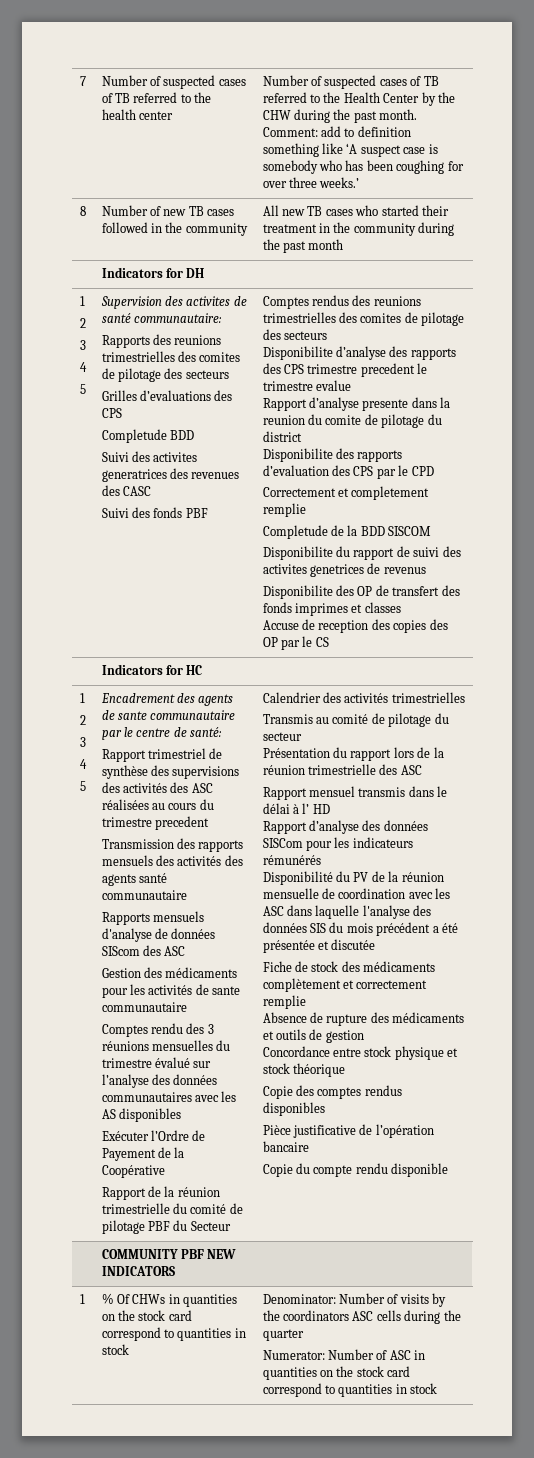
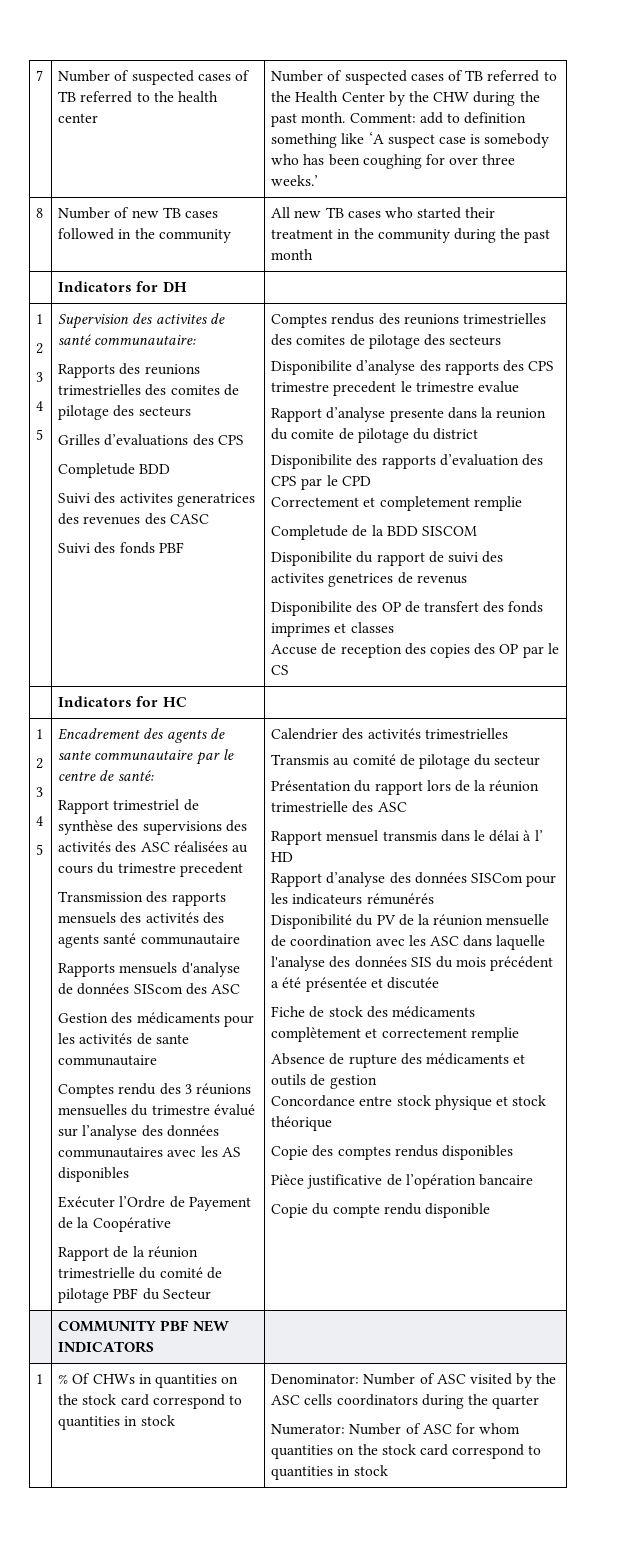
[399,1293,447,1307] [262,1310,350,1321] visits by the coordinators -> [436,1373,557,1388] ASC visited by the
(401, 1315) none -> [336,1394,418,1406] coordinators
[414,1350,426,1360] in -> [456,1423,521,1434] for whom

